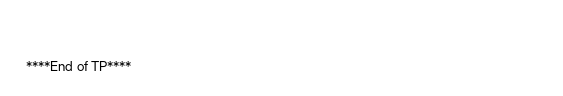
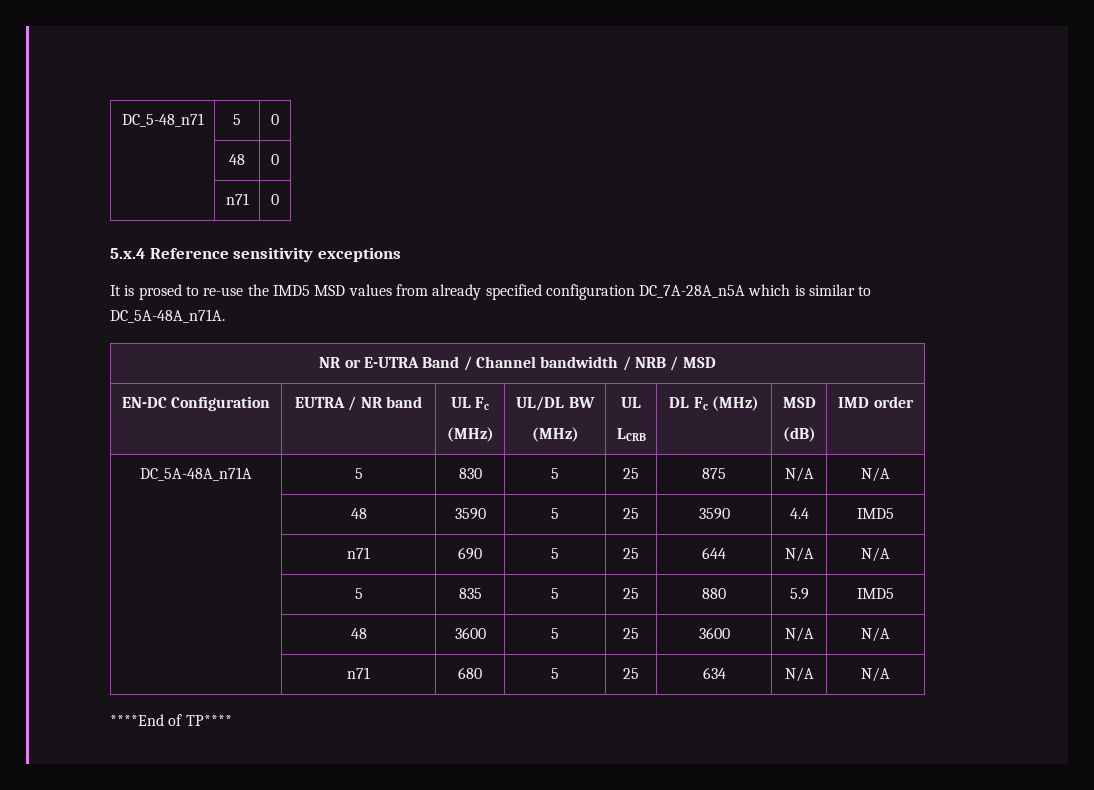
(26, 66) none -> [121,113,204,127] [233,114,241,125] [271,114,279,125] [229,154,245,165] [271,154,279,165] [225,193,249,205] [271,194,279,205] [110,247,401,262] [110,284,872,300] [110,309,225,323] [319,356,716,371] [121,396,271,411] [295,396,422,411] [450,397,490,410] [446,427,494,442] [516,396,595,411] [531,427,579,442] [621,397,641,408] [616,428,646,441] [669,396,759,411] [782,397,816,408] [782,427,816,442] [838,396,914,408] [140,467,252,481] [354,468,363,479] [458,468,482,479] [551,468,559,479] [623,468,639,479] [702,468,726,479] [784,467,814,482] [861,467,890,482] [350,508,367,519] [454,508,486,520] [551,508,559,519] [623,508,639,519] [698,508,730,520] [789,508,809,519] [857,508,894,519] [347,547,370,559] [458,547,482,560] [551,548,559,559] [623,548,639,559] [702,547,726,559] [784,547,814,562] [861,547,890,562] [354,588,363,599] [458,588,482,599] [551,588,559,599] [623,588,639,599] [702,588,726,599] [789,588,809,600] [857,588,894,599] [350,628,367,639] [454,627,486,639] [551,628,559,639] [623,628,639,639] [698,627,730,639] [784,627,814,642] [861,627,890,642] [347,667,370,679] [458,667,482,679] [551,668,559,679] [623,668,639,679] [702,667,726,679] [784,667,814,682] [861,667,890,682] DC_5-48_n71 | 5 | 0 // | 48 | 0 // | n71 | 0 // 5.x.4 Reference sensitivity exceptions // It is prosed to re-use the IMD5 MSD values from already specified configuration DC_7A-28A_n5A which is similar to DC_5A-48A_n71A. // NR or E-UTRA Band / Channel bandwidth / NRB / MSD // EN-DC Configuration | EUTRA / NR band | UL Fc // (MHz) | UL/DL BW // (MHz) | UL // LCRB | DL Fc (MHz) | MSD // (dB) | IMD order // DC_5A-48A_n71A | 5 | 830 | 5 | 25 | 875 | N/A | N/A // | 48 | 3590 | 5 | 25 | 3590 | 4.4 | IMD5 // | n71 | 690 | 5 | 25 | 644 | N/A | N/A // | 5 | 835 | 5 | 25 | 880 | 5.9 | IMD5 // | 48 | 3600 | 5 | 25 | 3600 | N/A | N/A // | n71 | 680 | 5 | 25 | 634 | N/A | N/A //

